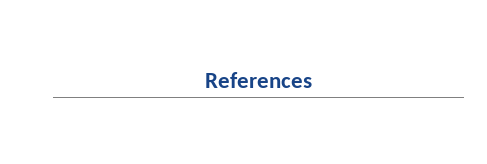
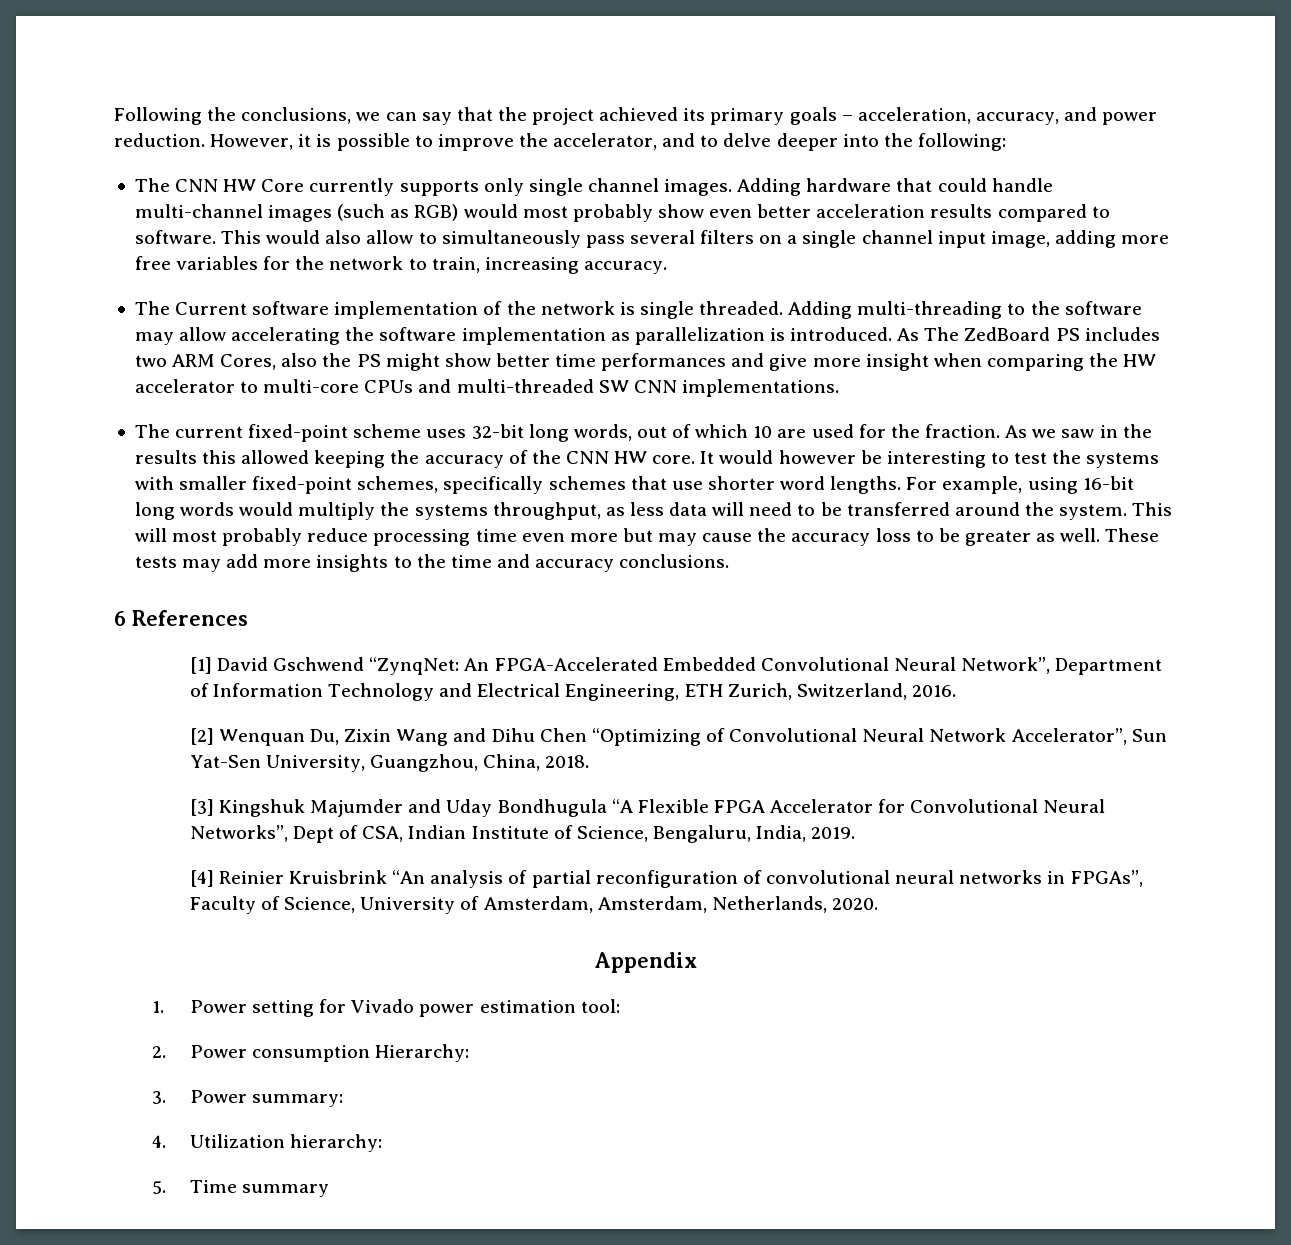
[205,72,312,88] References -> [114,107,1158,125] [114,133,1006,151] [134,178,1053,196] [134,204,1110,222] [134,230,1170,248] [134,256,667,274] [134,301,1142,319] [134,327,1160,345] [134,353,1157,371] [134,379,839,397] [134,424,1152,442] [134,450,1160,468] [134,476,1134,494] [134,502,1173,520] [134,528,1160,546] [134,554,730,572] [114,610,248,626] [189,657,1163,675] [189,683,956,701] [189,728,1167,746] [189,754,590,772] [189,799,1106,817] [189,825,856,843] [189,870,1143,888] [189,896,878,914] [594,952,697,973] [151,999,620,1017] [151,1044,470,1062] [151,1090,343,1107] [151,1134,382,1152] [151,1180,329,1197] Following the conclusions, we can say that the project achieved its primary goals – acceleration, accuracy, and power reduction. However, it is possible to improve the accelerator, and to delve deeper into the following: // The CNN HW Core currently supports only single channel images. Adding hardware that could handle multi-channel images (such as RGB) would most probably show even better acceleration results compared to software. This would also allow to simultaneously pass several filters on a single channel input image, adding more free variables for the network to train, increasing accuracy. // The Current software implementation of the network is single threaded. Adding multi-threading to the software may allow accelerating the software implementation as parallelization is introduced. As The ZedBoard PS includes two ARM Cores, also the PS might show better time performances and give more insight when comparing the HW accelerator to multi-core CPUs and multi-threaded SW CNN implementations. // The current fixed-point scheme uses 32-bit long words, out of which 10 are used for the fraction. As we saw in the results this allowed keeping the accuracy of the CNN HW core. It would however be interesting to test the systems with smaller fixed-point schemes, specifically schemes that use shorter word lengths. For example, using 16-bit long words would multiply the systems throughput, as less data will need to be transferred around the system. This will most probably reduce processing time even more but may cause the accuracy loss to be greater as well. These tests may add more insights to the time and accuracy conclusions. // 6 References // [1] David Gschwend “ZynqNet: An FPGA-Accelerated Embedded Convolutional Neural Network”, Department of Information Technology and Electrical Engineering, ETH Zurich, Switzerland, 2016. // [2] Wenquan Du, Zixin Wang and Dihu Chen “Optimizing of Convolutional Neural Network Accelerator”, Sun Yat-Sen University, Guangzhou, China, 2018. // [3] Kingshuk Majumder and Uday Bondhugula “A Flexible FPGA Accelerator for Convolutional Neural Networks”, Dept of CSA, Indian Institute of Science, Bengaluru, India, 2019. // [4] Reinier Kruisbrink “An analysis of partial reconfiguration of convolutional neural networks in FPGAs”, Faculty of Science, University of Amsterdam, Amsterdam, Netherlands, 2020. // Appendix // 1. Power setting for Vivado power estimation tool: // 2. Power consumption Hierarchy: // 3. Power summary: // 4. Utilization hierarchy: // 5. Time summary

